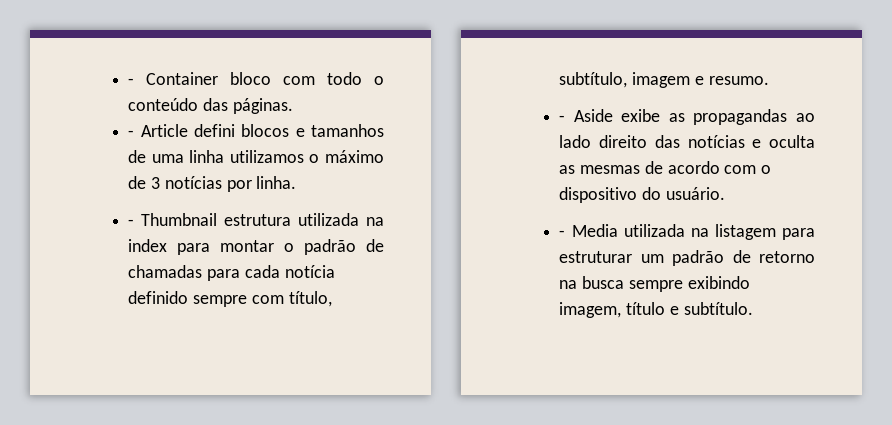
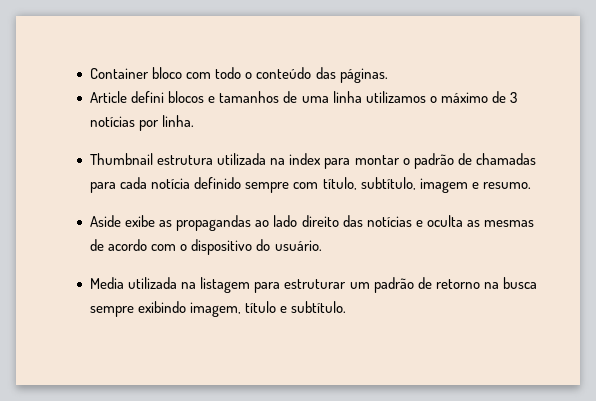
[128,78,135,85] - -> (90, 73) none
[128,130,135,137] - -> (388, 75) none
[128,219,135,226] - -> (195, 121) none
[559,115,566,122] - -> (531, 185) none
[559,230,566,237] - -> (322, 245) none

